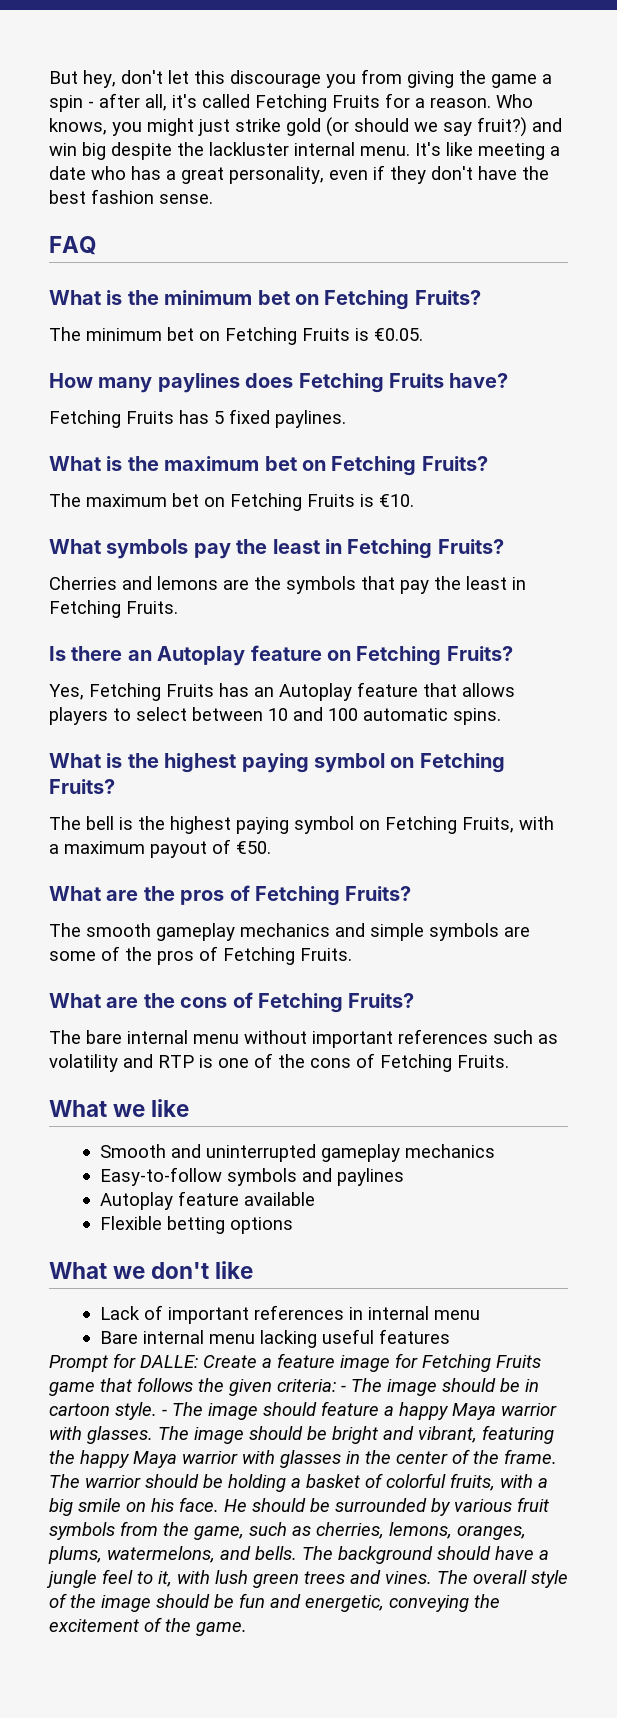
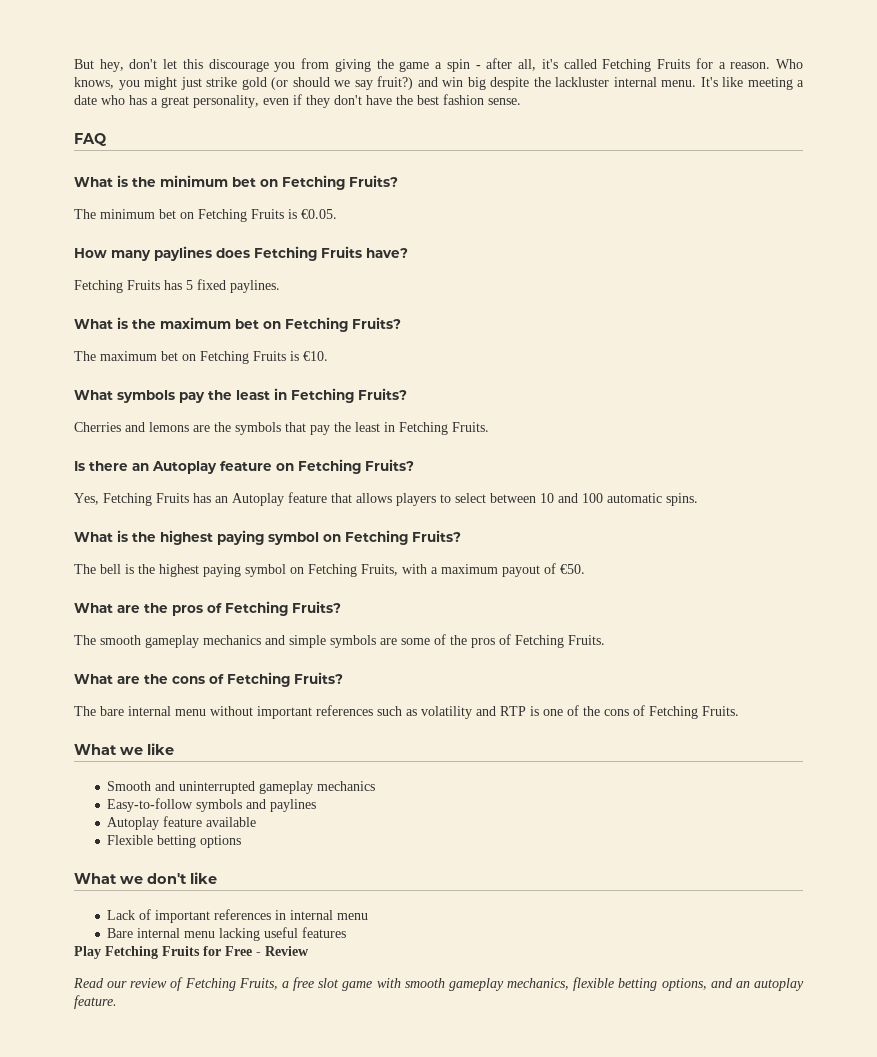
[49,1353,541,1372] [49,1377,539,1396] [49,1401,557,1420] [49,1425,554,1444] [49,1449,557,1468] [49,1473,548,1492] [49,1497,549,1516] [49,1521,526,1540] [48,1546,549,1564] [46,1569,568,1588] [49,1593,500,1612] [49,1617,247,1636] Prompt for DALLE: Create a feature image for Fetching Fruits game that follows the given criteria: - The image should be in cartoon style. - The image should feature a happy Maya warrior with glasses. The image should be bright and vibrant, featuring the happy Maya warrior with glasses in the center of the frame. The warrior should be holding a basket of colorful fruits, with a big smile on his face. He should be surrounded by various fruit symbols from the game, such as cherries, lemons, oranges, plums, watermelons, and bells. The background should have a jungle feel to it, with lush green trees and vines. The overall style of the image should be fun and energetic, conveying the excitement of the game. -> [74,946,309,959] [73,977,804,991] [74,995,117,1009] Play Fetching Fruits for Free - Review // Read our review of Fetching Fruits, a free slot game with smooth gameplay mechanics, flexible betting options, and an autoplay feature.

